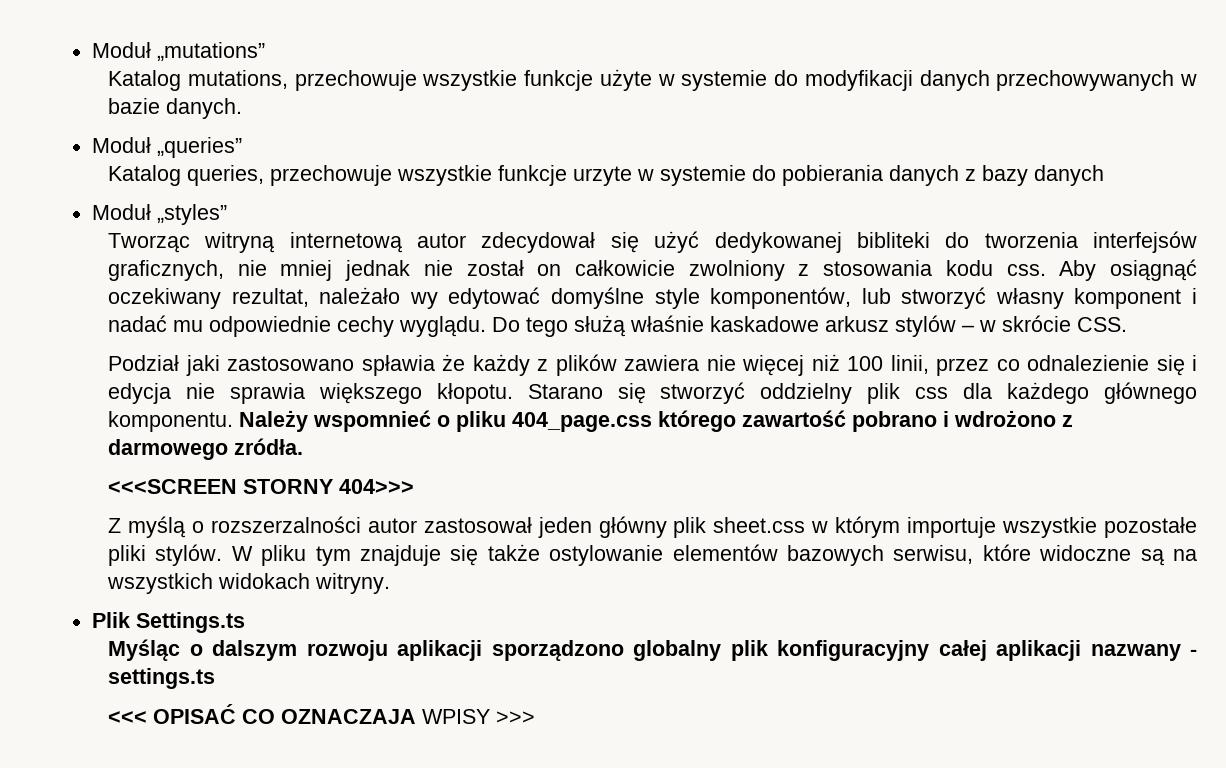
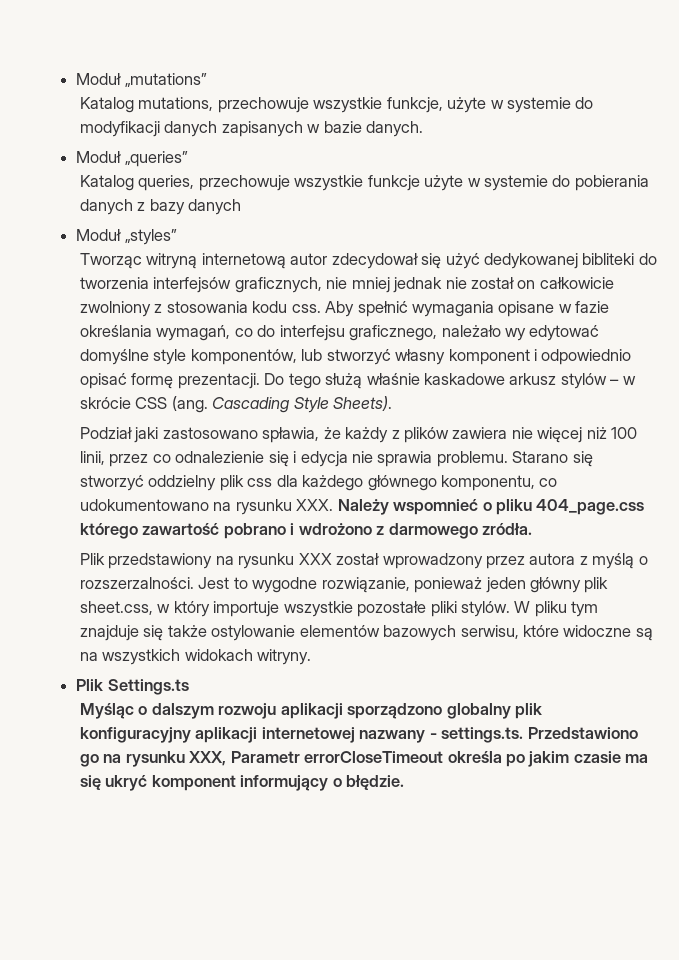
[524,70,594,91] funkcje -> [386,97,443,113] funkcje,
[996,70,1175,91] przechowywanych -> [221,121,303,137] zapisanych
[573,166,633,186] urzyte -> [424,175,464,191] użyte
[1110,259,1197,281] [108,288,309,309] osiągnąć oczekiwany rezultat, -> [357,301,610,317] [79,325,438,341] spełnić wymagania opisane w fazie określania wymagań, co do interfejsu graficznego,
[108,315,487,337] nadać mu odpowiednie cechy wyglądu. -> [541,349,632,365] [79,373,260,389] odpowiednio opisać formę prezentacji.
[1077,317,1128,332] CSS. -> [135,396,393,413] CSS (ang. Cascading Style Sheets).
[361,355,435,376] spławia -> [262,427,320,443] spławia,
[318,383,513,404] większego kłopotu. -> [436,451,508,467] problemu.
[108,411,234,432] komponentu. -> [440,475,558,491] [79,499,334,515] komponentu, co udokumentowano na rysunku XXX.
[108,479,415,494] [108,516,901,538] <<<SCREEN STORNY 404>>> // Z myślą o rozszerzalności autor zastosował jeden główny plik sheet.css w którym -> [79,553,648,569] [79,577,609,593] [79,601,210,617] Plik przedstawiony na rysunku XXX został wprowadzony przez autora z myślą o rozszerzalności. Jest to wygodne rozwiązanie, ponieważ jeden główny plik sheet.css, w który
[938,640,1198,661] [108,668,216,689] [108,704,536,724] całej aplikacji nazwany - settings.ts // <<< OPISAĆ CO OZNACZAJA WPISY >>> -> [195,727,638,743] [79,751,649,767] [79,775,405,791] aplikacji internetowej nazwany - settings.ts. Przedstawiono go na rysunku XXX, Parametr errorCloseTimeout określa po jakim czasie ma się ukryć komponent informujący o błędzie.

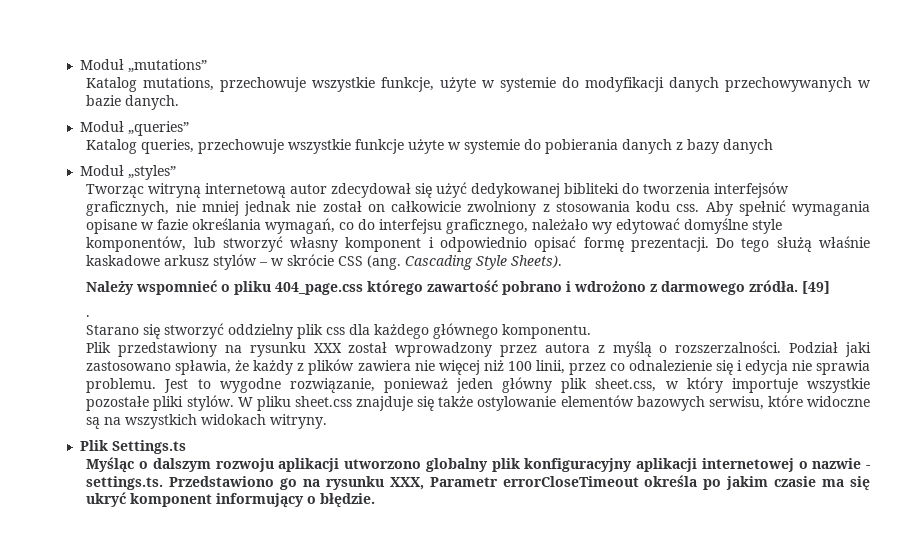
[221,121,303,137] zapisanych -> [725,77,853,92] przechowywanych
(393, 403) none -> [86,280,831,295] [86,315,91,317] [86,323,592,339] [86,341,782,357] Należy wspomnieć o pliku 404_page.css którego zawartość pobrano i wdrożono z darmowego zródła. [49] // . // Starano się stworzyć oddzielny plik css dla każdego głównego komponentu. // Plik przedstawiony na rysunku XXX został wprowadzony przez autora z myślą o rozszerzalności.
[512,451,593,467] [79,475,558,491] [79,499,645,515] [79,523,532,539] [79,553,648,569] [79,577,194,589] Starano się stworzyć oddzielny plik css dla każdego głównego komponentu, co udokumentowano na rysunku XXX. Należy wspomnieć o pliku 404_page.css którego zawartość pobrano i wdrożono z darmowego zródła. // Plik przedstawiony na rysunku XXX został wprowadzony przez autora z myślą o rozszerzalności. -> (157, 385) none
[571,601,599,617] tym -> [294,396,352,407] sheet.css
[347,703,443,719] sporządzono -> [344,459,422,469] utworzono
[359,730,426,743] nazwany -> [798,458,862,469] o nazwie

